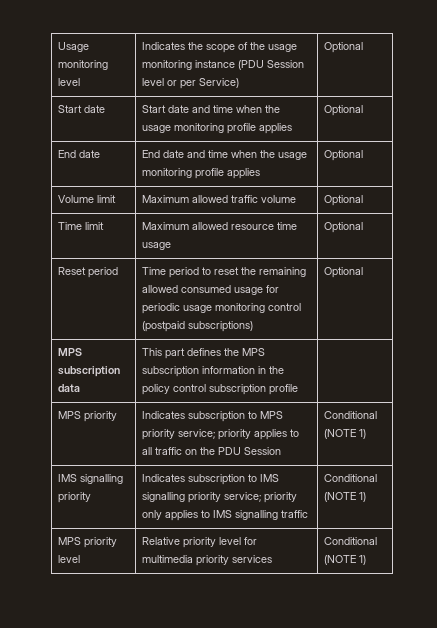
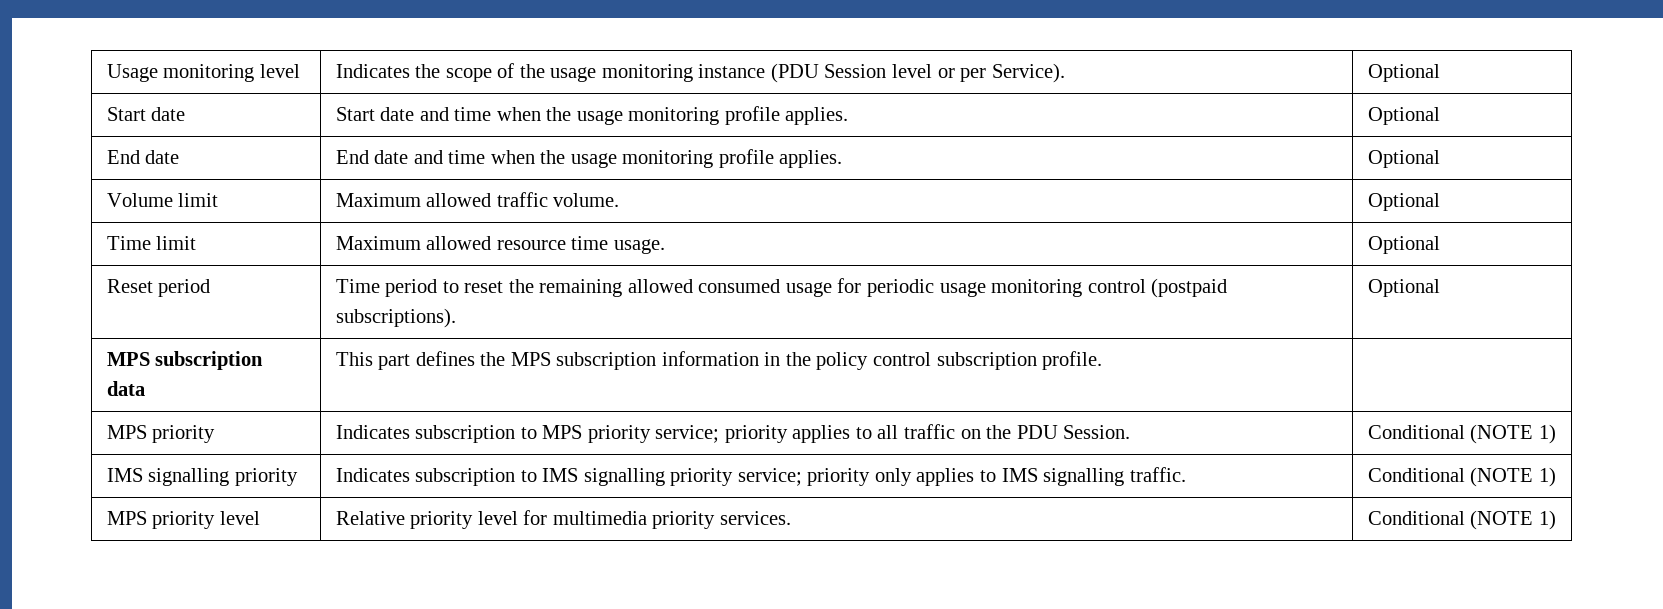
[199,78,240,88] Service) -> [991,63,1065,83] Service).
[259,123,293,134] applies -> [785,107,849,125] applies.
[227,168,261,179] applies -> [779,150,843,168] applies.
[261,195,297,203] volume -> [553,193,620,207] volume.
[142,242,172,250] usage -> [613,239,665,254] usage.
[188,321,254,332] subscriptions) -> [335,308,456,328] subscriptions).
[269,384,299,395] profile -> [1042,351,1103,370] profile.
[244,447,282,455] Session -> [1063,425,1131,439] Session.
[281,510,309,518] traffic -> [1129,467,1186,482] traffic.
[232,555,273,563] services -> [719,511,791,525] services.

